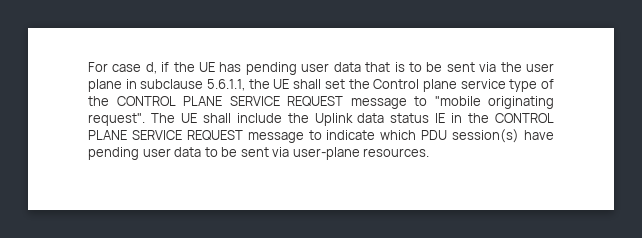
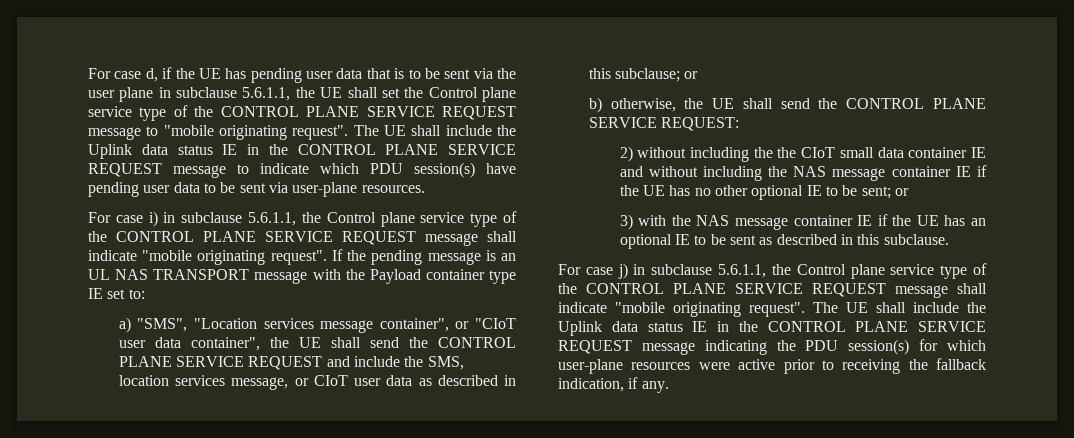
(430, 152) none -> [88,211,517,227] [88,231,517,246] [88,249,516,265] [88,269,516,284] [88,288,145,299] [118,317,516,333] [118,337,516,351] [118,356,464,370] [118,375,516,390] [588,68,699,82] [588,97,986,113] [588,117,740,131] [619,146,986,162] [619,165,987,181] [619,185,909,200] [619,214,987,230] [619,234,949,249] [558,263,987,279] [558,283,987,298] [558,302,986,317] [558,321,986,336] [558,339,986,355] [558,358,986,374] [558,377,669,393] // For case i) in subclause 5.6.1.1, the Control plane service type of the CONTROL PLANE SERVICE REQUEST message shall indicate "mobile originating request". If the pending message is an UL NAS TRANSPORT message with the Payload container type IE set to: // a) "SMS", "Location services message container", or "CIoT user data container", the UE shall send the CONTROL PLANE SERVICE REQUEST and include the SMS, location services message, or CIoT user data as described in this subclause; or // b) otherwise, the UE shall send the CONTROL PLANE SERVICE REQUEST: // 2) without including the the CIoT small data container IE and without including the NAS message container IE if the UE has no other optional IE to be sent; or // 3) with the NAS message container IE if the UE has an optional IE to be sent as described in this subclause. // For case j) in subclause 5.6.1.1, the Control plane service type of the CONTROL PLANE SERVICE REQUEST message shall indicate "mobile originating request". The UE shall include the Uplink data status IE in the CONTROL PLANE SERVICE REQUEST message indicating the PDU session(s) for which user-plane resources were active prior to receiving the fallback indication, if any.

